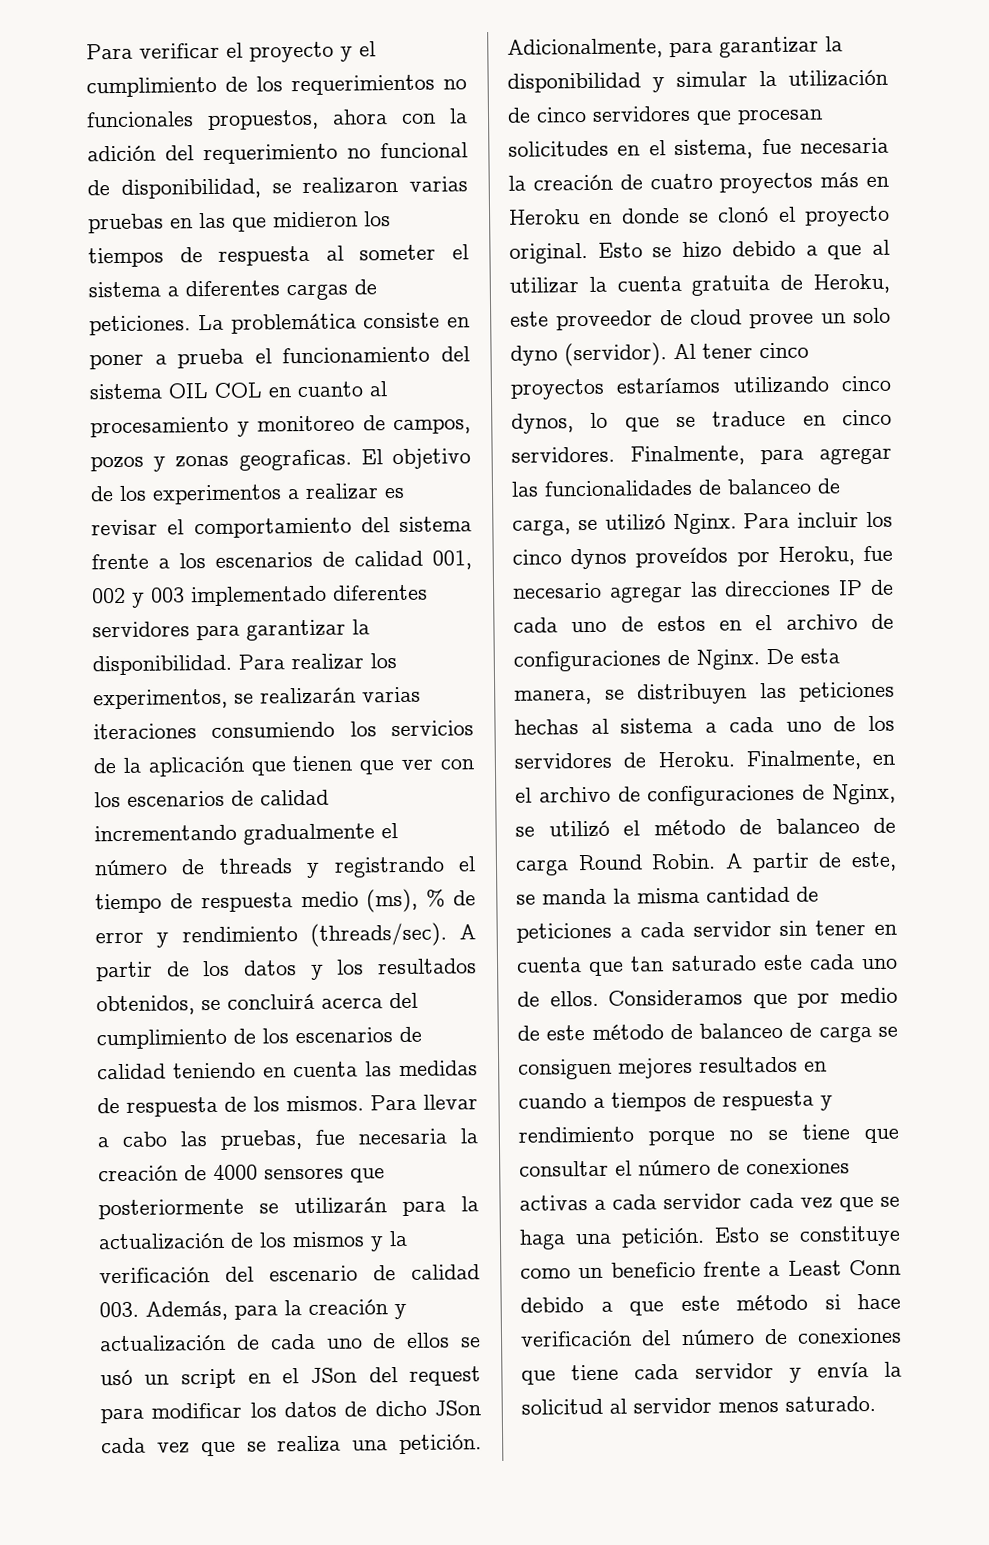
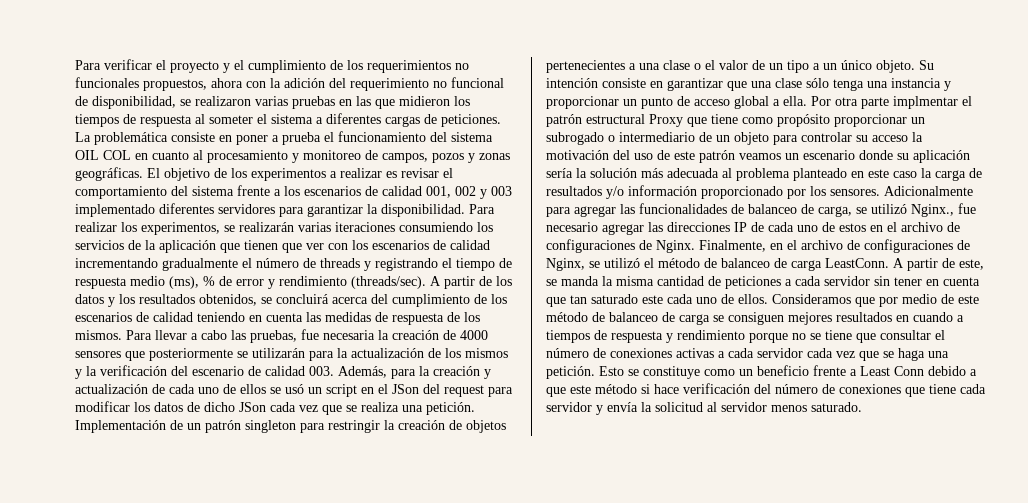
[238,449,352,471] geograficas. -> [75,167,143,181] geográficas.
[507,36,843,59] [507,69,888,93] [507,105,823,125] [508,137,889,160] [508,172,889,194] [509,205,890,227] [509,239,890,264] [509,273,890,296] [510,307,891,331] [510,342,809,367] [510,375,891,400] [511,409,892,434] [511,445,745,466] Adicionalmente, para garantizar la disponibilidad y simular la utilización de cinco servidores que procesan solicitudes en el sistema, fue necesaria la creación de cuatro proyectos más en Heroku en donde se clonó el proyecto original. Esto se hizo debido a que al utilizar la cuenta gratuita de Heroku, este proveedor de cloud provee un solo dyno (servidor). Al tener cinco proyectos estaríamos utilizando cinco dynos, lo que se traduce en cinco servidores. Finalmente, -> [75,420,506,433] [546,60,934,73] [546,78,951,91] [546,96,972,109] [546,114,925,127] [546,132,923,145] [546,150,970,163] [546,168,982,181] [546,185,973,199] Implementación de un patrón singleton para restringir la creación de objetos pertenecientes a una clase o el valor de un tipo a un único objeto. Su intención consiste en garantizar que una clase sólo tenga una instancia y proporcionar un punto de acceso global a ella. Por otra parte implmentar el patrón estructural Proxy que tiene como propósito proporcionar un subrogado o intermediario de un objeto para controlar su acceso la motivación del uso de este patrón veamos un escenario donde su aplicación sería la solución más adecuada al problema planteado en este caso la carga de resultados y/o información proporcionado por los sensores. Adicionalmente
[672,511,893,535] [512,546,855,570] Nginx. Para incluir los cinco dynos proveídos por Heroku, -> [911,204,954,217] Nginx.,
[766,648,840,665] [514,681,895,705] [514,715,895,735] [514,751,735,769] De esta manera, se distribuyen las peticiones hechas al sistema a cada uno de los servidores de Heroku. -> (695, 246) none
[577,853,717,871] Round Robin. -> [825,258,889,268] LeastConn.

